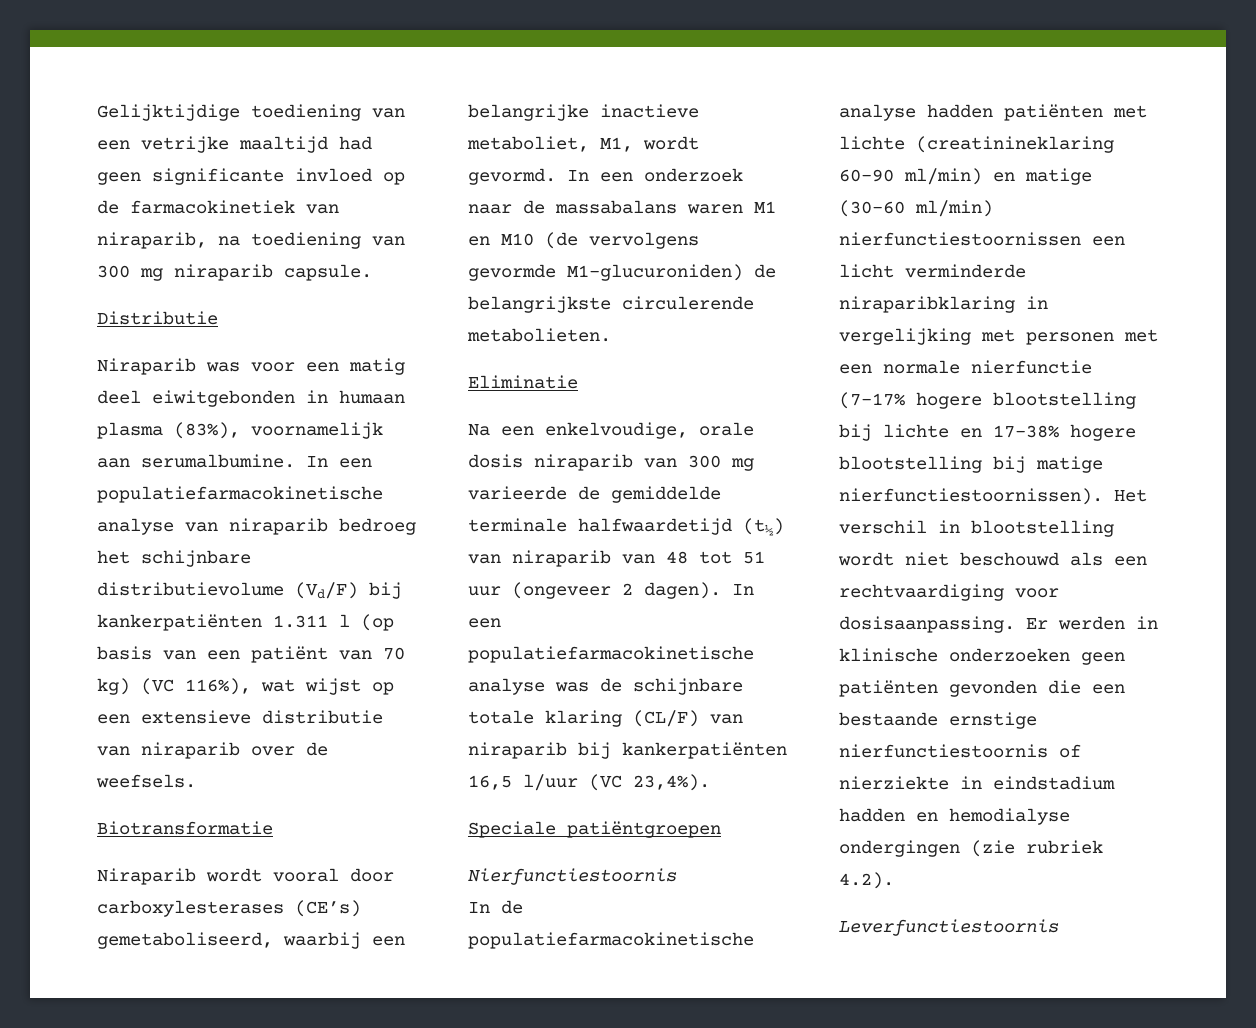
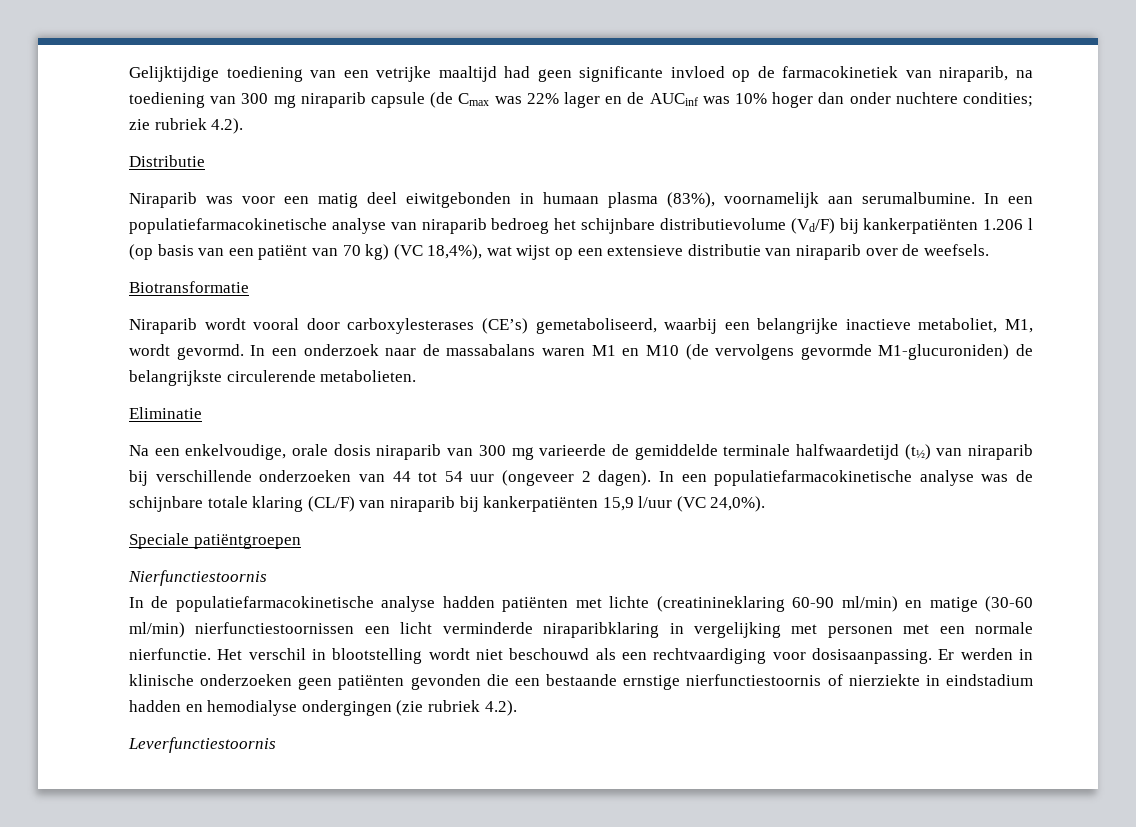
[284,264,372,281] capsule. -> [371,92,1034,108] [129,118,244,134] capsule (de Cmax was 22% lager en de AUCinf was 10% hoger dan onder nuchtere condities; zie rubriek 4.2).
[273,615,328,628] 1.311 -> [983,219,1024,230] 1.206
[185,678,251,695] 116%), -> [427,244,483,260] 18,4%),
[622,551,765,564] van 48 tot 51 -> [129,470,463,486] bij verschillende onderzoeken van 44 tot 54
[468,775,512,790] 16,5 -> [602,497,634,511] 15,9
[633,774,710,791] 23,4%). -> [710,496,766,512] 24,0%).
[971,360,1092,374] [839,392,1136,409] [839,424,1136,441] [839,456,1103,473] [839,488,1103,505] nierfunctie (7-17% hogere blootstelling bij lichte en 17-38% hogere blootstelling bij matige nierfunctiestoornissen). -> [129,648,211,660] nierfunctie.

